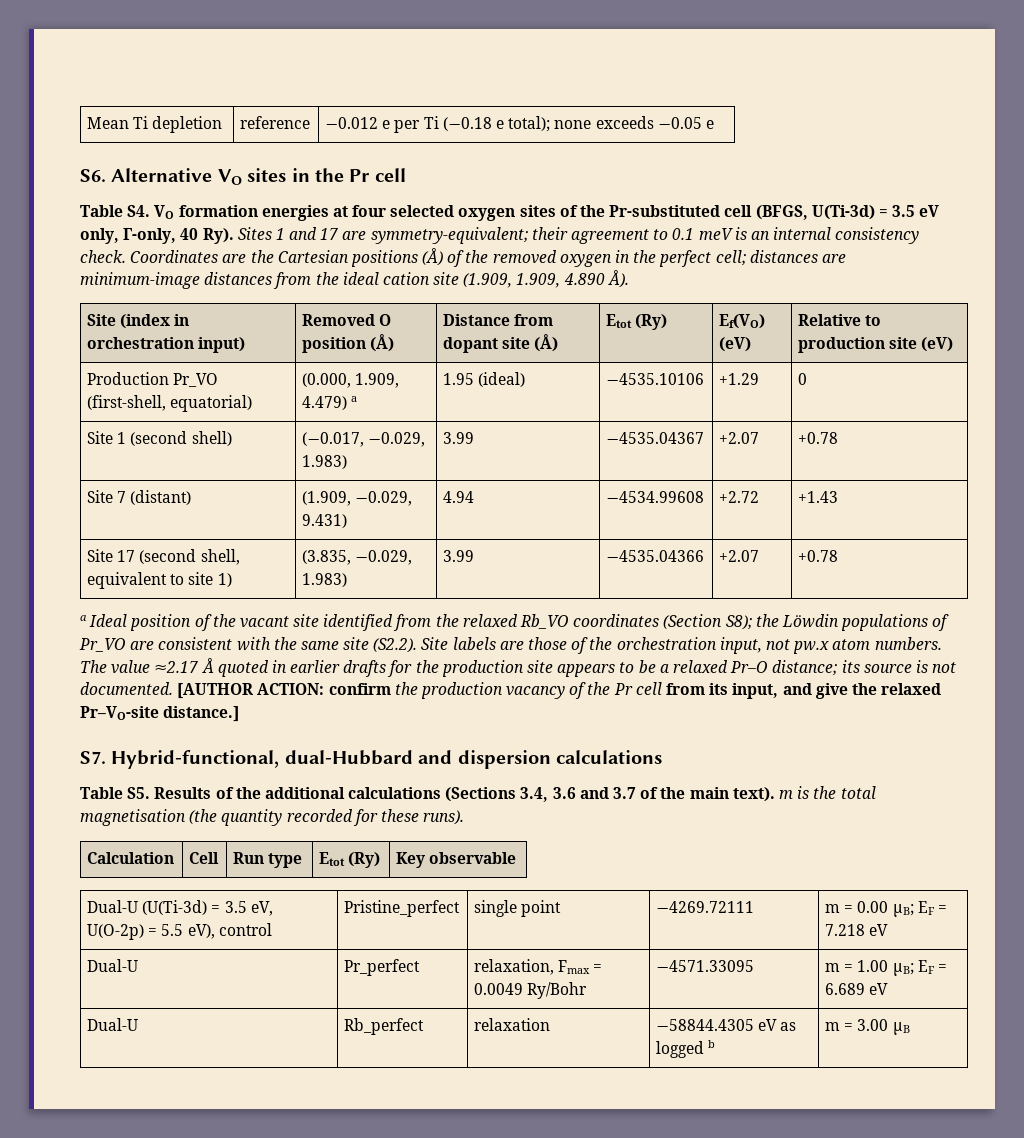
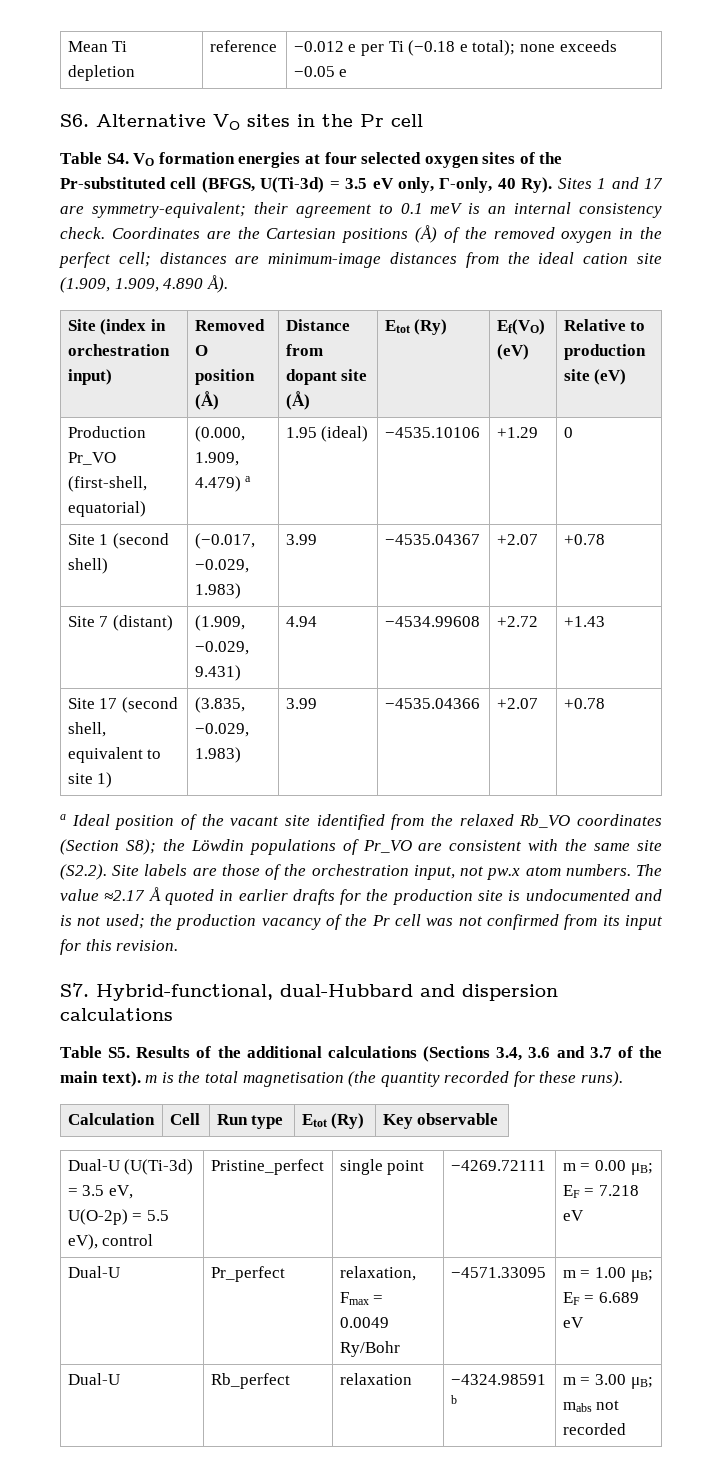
[557,660,957,677] [80,682,391,699] appears to be a relaxed Pr–O distance; its source is not documented. [AUTHOR ACTION: confirm -> [508,889,662,901] [60,914,145,929] is undocumented and is not used;
[666,683,942,699] [80,706,240,722] from its input, and give the relaxed Pr–VO-site distance.] -> [426,914,663,930] [60,939,179,955] was not confirmed from its input for this revision.
[656,1019,797,1031] [656,1041,705,1058] −58844.4305 eV as logged -> [450,1374,546,1385] −4324.98591
[892,1022,910,1035] μB -> [630,1377,653,1389] [562,1400,620,1412] [562,1423,626,1435] μB; mabs not recorded

